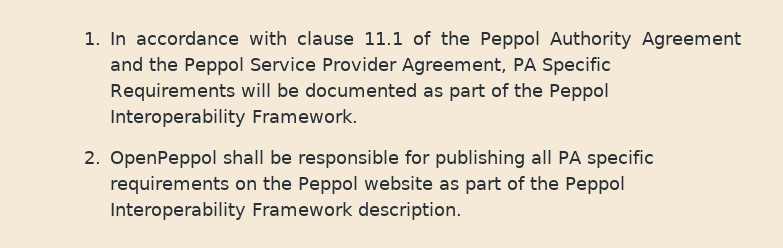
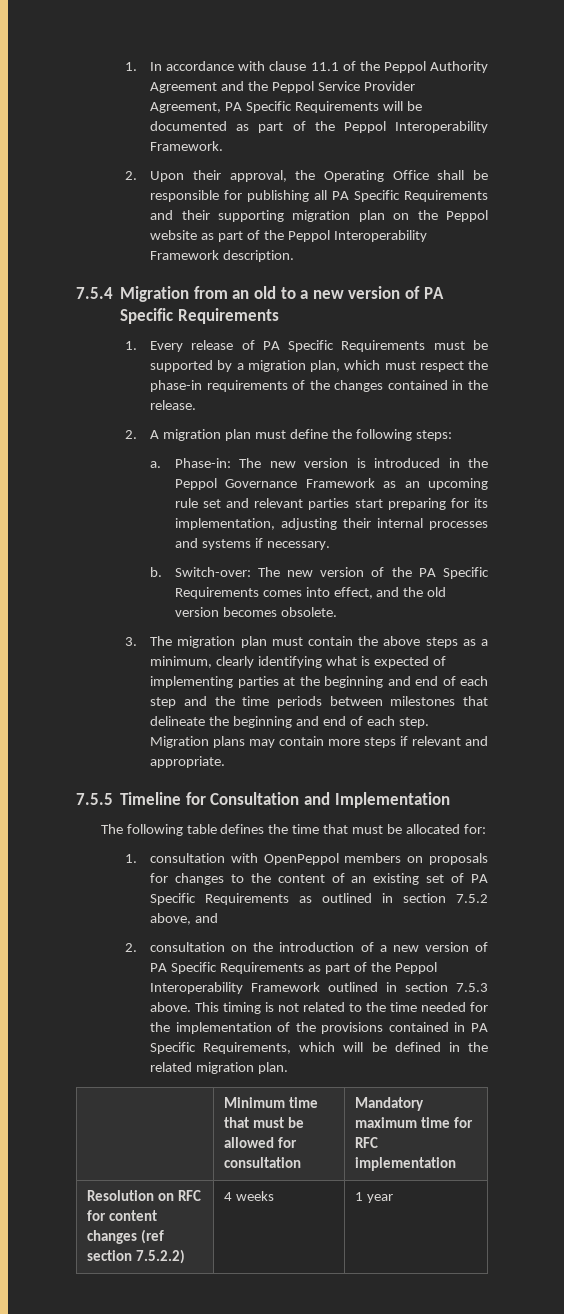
[109,150,217,168] OpenPeppol -> [150,170,429,182] Upon their approval, the Operating Office
[586,150,654,168] [109,176,229,194] specific requirements -> [354,190,488,202] [150,210,385,222] Specific Requirements and their supporting migration plan
(462, 211) none -> [76,286,444,302] [120,308,279,324] [125,340,488,352] [150,360,488,372] [150,380,488,392] [150,400,197,410] [125,429,452,441] [150,458,489,468] [174,478,488,490] [174,498,488,510] [174,518,488,530] [174,538,330,550] [150,567,490,579] [174,587,447,599] [174,607,337,617] [125,636,489,648] [150,656,446,668] [150,676,488,688] [150,696,489,708] [150,716,429,728] [150,736,488,748] [150,756,226,768] [76,792,450,808] [100,824,486,836] [125,853,488,865] [150,873,489,885] [150,893,488,905] [150,913,219,925] [125,942,488,952] [150,962,437,974] [150,982,488,994] [150,1002,488,1014] [150,1022,488,1034] [150,1042,489,1054] [150,1062,288,1074] [223,1097,318,1108] [223,1117,304,1128] [223,1137,297,1148] [223,1157,301,1168] [354,1097,424,1111] [354,1117,473,1128] [354,1137,378,1148] [354,1157,456,1171] [86,1190,201,1201] [86,1210,157,1221] [86,1229,164,1244] [86,1249,185,1264] [223,1191,274,1201] [354,1192,393,1203] // 7.5.4 Migration from an old to a new version of PA Specific Requirements // 1. Every release of PA Specific Requirements must be supported by a migration plan, which must respect the phase-in requirements of the changes contained in the release. // 2. A migration plan must define the following steps: // a. Phase-in: The new version is introduced in the Peppol Governance Framework as an upcoming rule set and relevant parties start preparing for its implementation, adjusting their internal processes and systems if necessary. // b. Switch-over: The new version of the PA Specific Requirements comes into effect, and the old version becomes obsolete. // 3. The migration plan must contain the above steps as a minimum, clearly identifying what is expected of implementing parties at the beginning and end of each step and the time periods between milestones that delineate the beginning and end of each step. Migration plans may contain more steps if relevant and appropriate. // 7.5.5 Timeline for Consultation and Implementation // The following table defines the time that must be allocated for: // 1. consultation with OpenPeppol members on proposals for changes to the content of an existing set of PA Specific Requirements as outlined in section 7.5.2 above, and // 2. consultation on the introduction of a new version of PA Specific Requirements as part of the Peppol Interoperability Framework outlined in section 7.5.3 above. This timing is not related to the time needed for the implementation of the provisions contained in PA Specific Requirements, which will be defined in the related migration plan. // | Minimum time that must be allowed for consultation | Mandatory maximum time for RFC implementation // Resolution on RFC for content changes (ref section 7.5.2.2) | 4 weeks | 1 year

